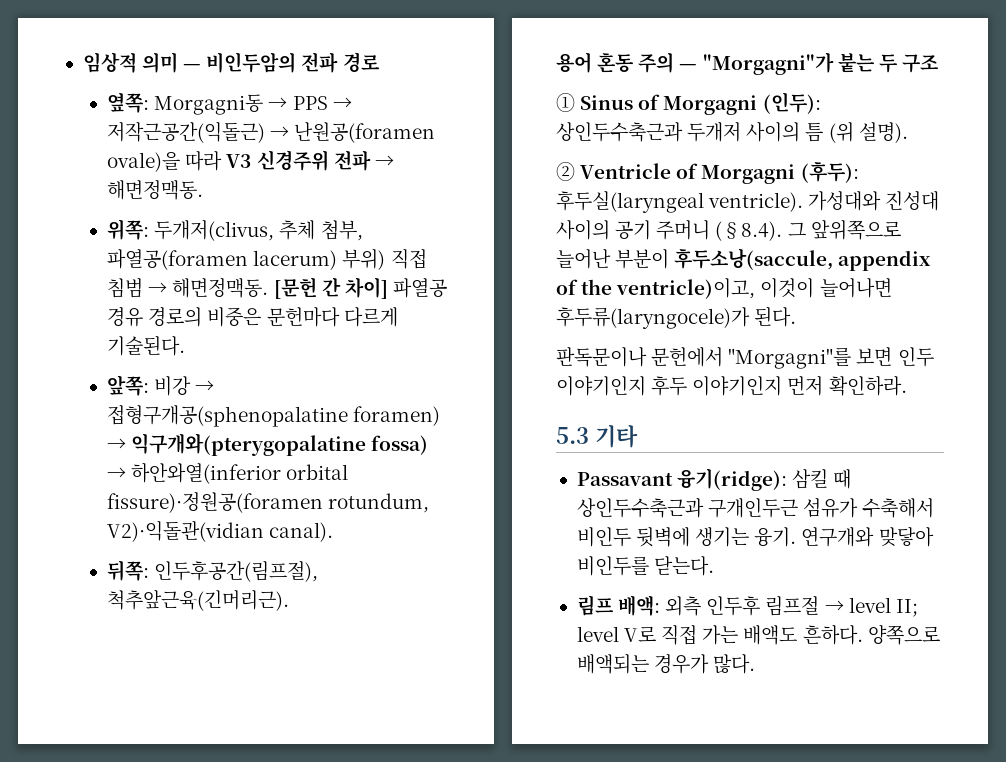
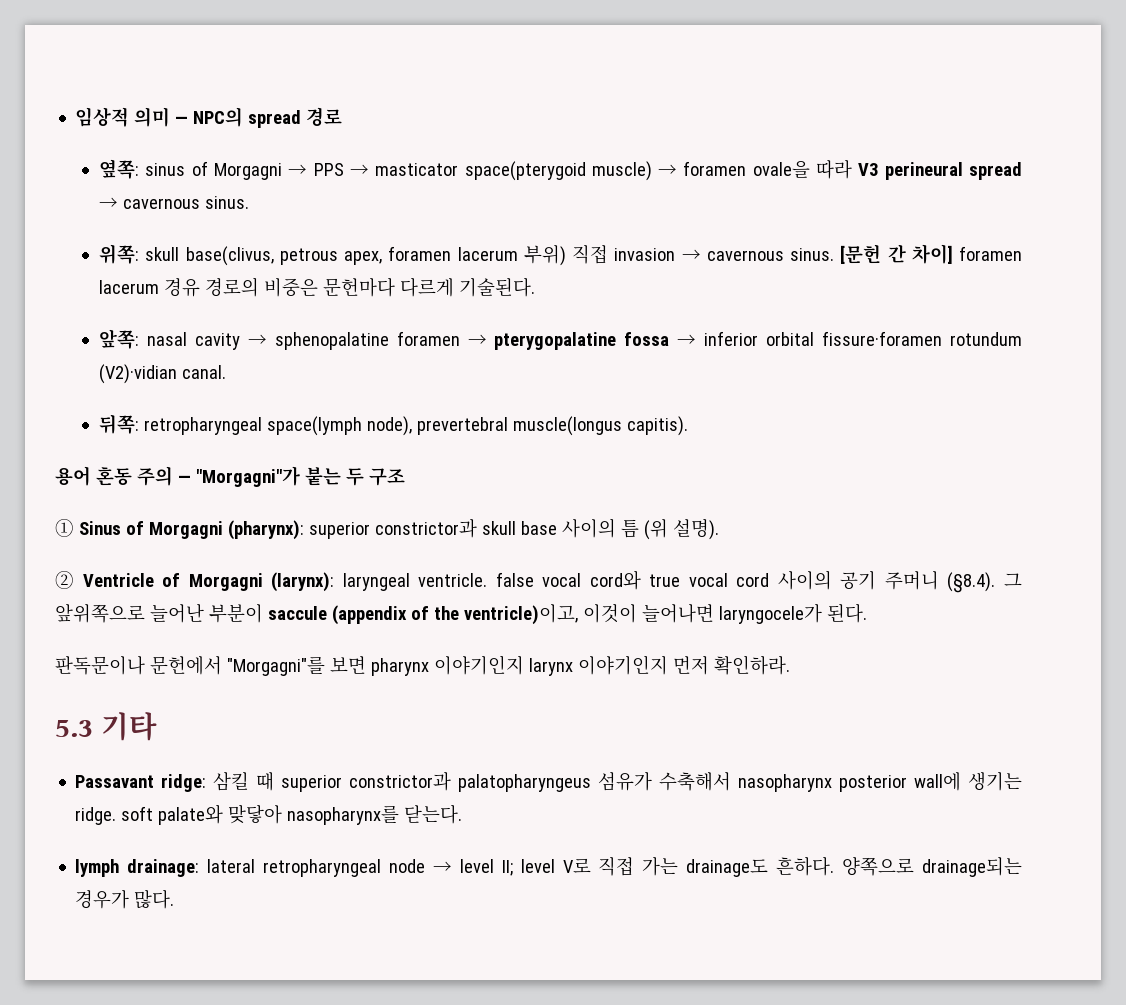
[206,52,339,73] 비인두암의 전파 -> [193,107,302,128] NPC의 spread
[154,94,352,115] [107,121,436,143] [107,150,394,172] [107,180,204,200] [107,219,363,241] [107,249,427,270] [107,278,269,298] Morgagni동 → PPS → 저작근공간(익돌근) → 난원공(foramen ovale)을 따라 V3 신경주위 전파 → 해면정맥동. // 위쪽: 두개저(clivus, 추체 첨부, 파열공(foramen lacerum) 부위) 직접 침범 → 해면정맥동. -> [145,160,1023,181] [99,196,250,209] [99,244,835,266] sinus of Morgagni → PPS → masticator space(pterygoid muscle) → foramen ovale을 따라 V3 perineural spread → cavernous sinus. // 위쪽: skull base(clivus, petrous apex, foramen lacerum 부위) 직접 invasion → cavernous sinus.
[392,278,447,298] 파열공 -> [959,246,1023,261] [99,280,160,294] foramen lacerum
[154,376,215,396] [107,405,441,427] [107,433,429,456] [107,463,349,484] [107,492,430,513] [107,520,334,542] [107,560,319,582] [107,590,290,611] 비강 → 접형구개공(sphenopalatine foramen) → 익구개와(pterygopalatine fossa) → 하안와열(inferior orbital fissure)·정원공(foramen rotundum, V2)·익돌관(vidian canal). // 뒤쪽: 인두후공간(림프절), 척추앞근육(긴머리근). -> [146,331,1022,350] [99,364,227,384] [99,414,688,436] nasal cavity → sphenopalatine foramen → pterygopalatine fossa → inferior orbital fissure·foramen rotundum (V2)·vidian canal. // 뒤쪽: retropharyngeal space(lymph node), prevertebral muscle(longus capitis).
[762,92,821,114] [556,122,742,142] (인두): 상인두수축근과 두개저 -> [227,519,557,540] (pharynx): superior constrictor과 skull base
[800,162,859,183] [556,191,940,213] (후두): 후두실(laryngeal ventricle). 가성대와 진성대 -> [271,570,770,592] (larynx): laryngeal ventricle. false vocal cord와 true vocal cord
[674,248,932,271] 후두소낭(saccule, appendix -> [267,605,407,625] saccule (appendix
[556,307,750,329] 후두류(laryngocele)가 -> [718,604,822,624] laryngocele가
[897,347,934,367] [556,376,688,396] 인두 이야기인지 후두 -> [370,655,573,676] pharynx 이야기인지 larynx
[677,468,788,491] 융기(ridge): -> [161,774,207,792] ridge:
[576,498,935,518] [576,527,934,547] [576,556,715,576] [576,595,820,616] 상인두수축근과 구개인두근 섬유가 수축해서 비인두 뒷벽에 생기는 융기. 연구개와 맞닿아 비인두를 닫는다. // 림프 배액: 외측 인두후 림프절 -> [281,772,1022,792] [75,804,463,825] [75,859,425,877] superior constrictor과 palatopharyngeus 섬유가 수축해서 nasopharynx posterior wall에 생기는 ridge. soft palate와 맞닿아 nasopharynx를 닫는다. // lymph drainage: lateral retropharyngeal node
[743,625,798,645] 배액도 -> [686,859,769,877] drainage도
[576,654,649,674] 배액되는 -> [922,857,1022,877] drainage되는

